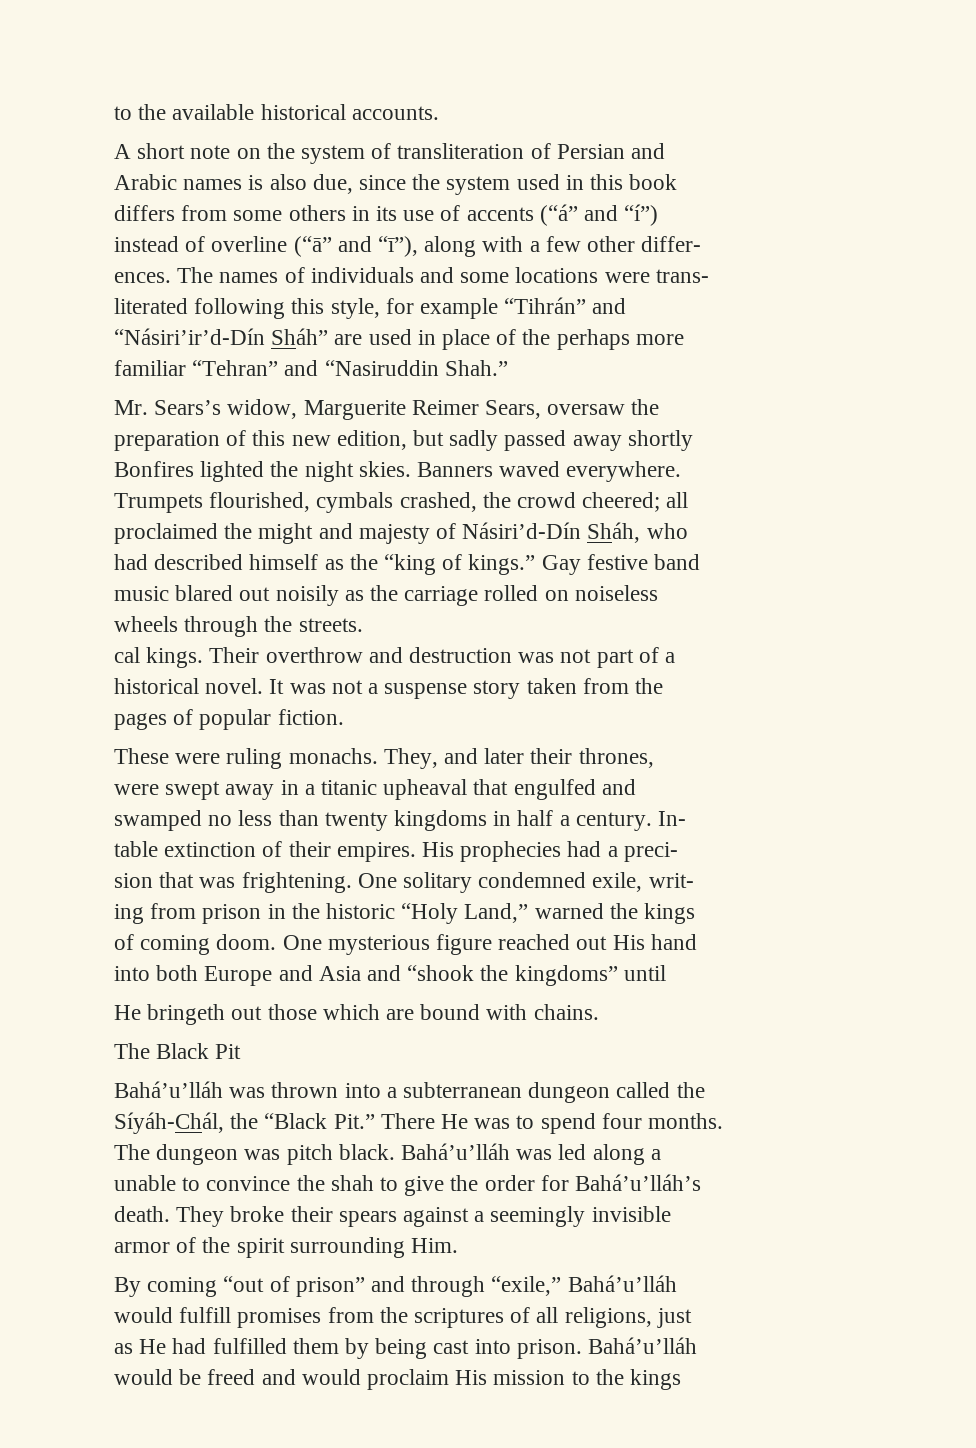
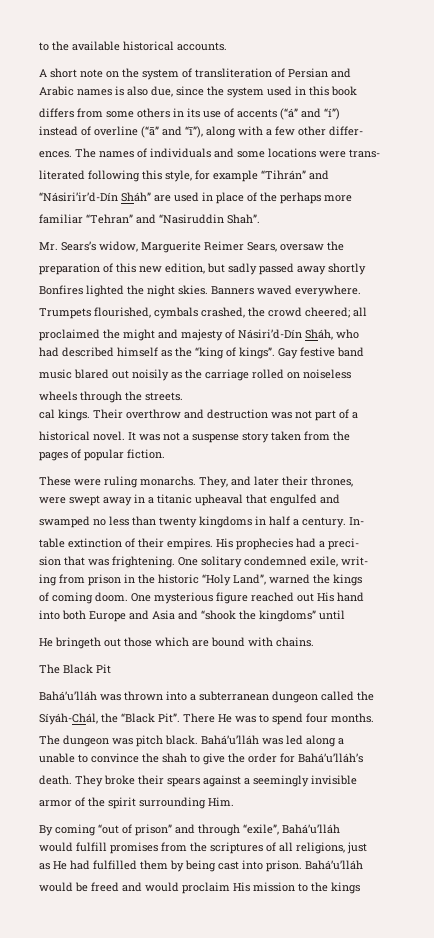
[444,360,508,376] Shah.” -> [227,214,260,224] Shah”.
[468,554,536,575] kings.” -> [239,347,275,359] kings”.
[288,748,378,764] monachs. -> [140,476,196,486] monarchs.
[464,903,529,923] Land,” -> [233,574,266,585] Land”,
[333,1114,375,1129] Pit.” -> [158,713,180,723] Pit”.
[491,1276,562,1296] “exile,” -> [243,824,279,835] “exile”,

